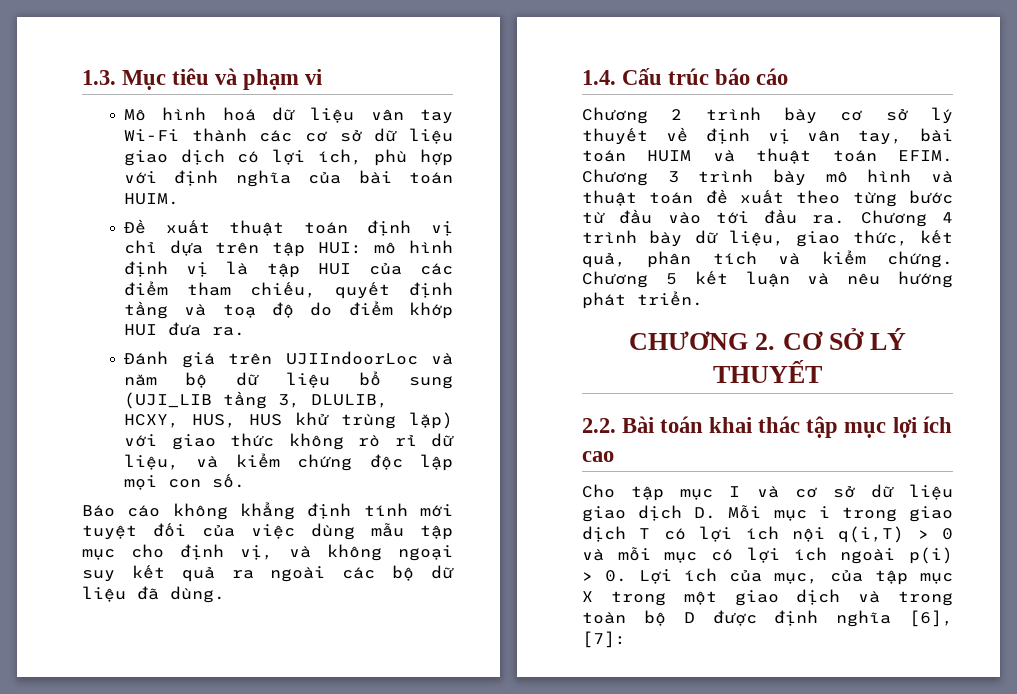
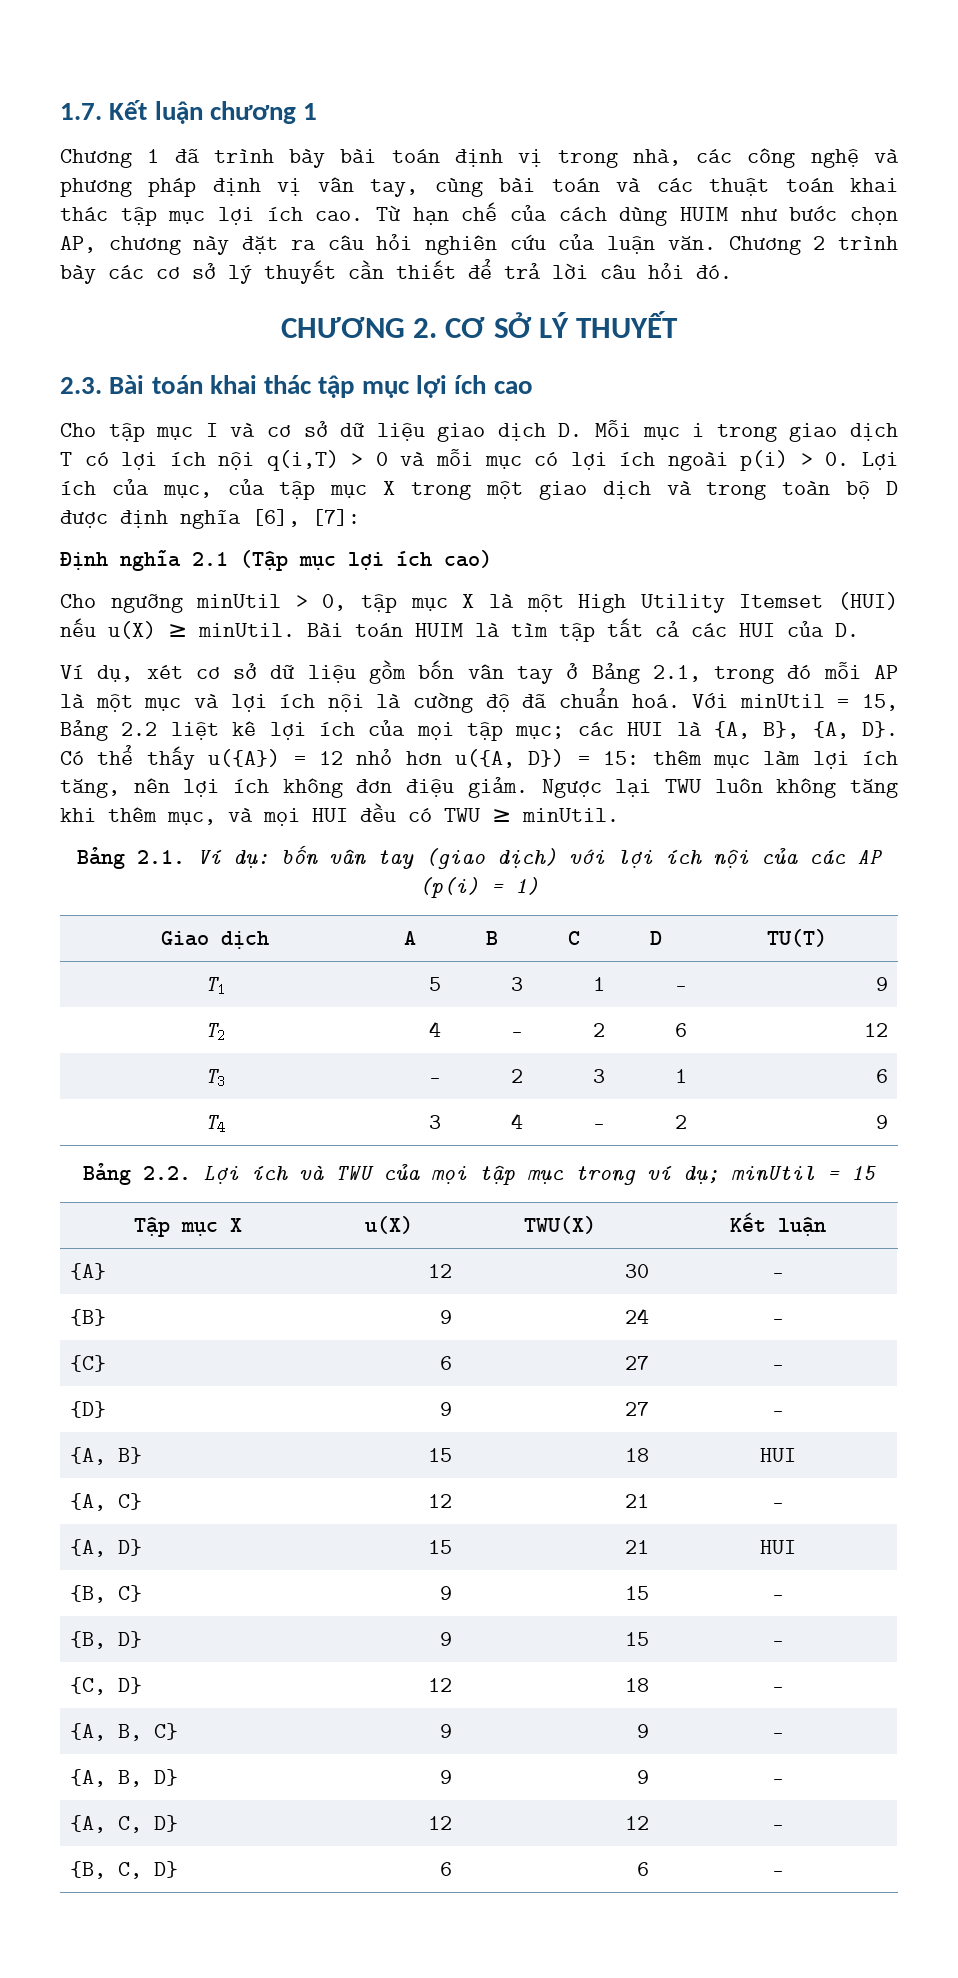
[82,68,323,90] [124,107,454,124] [124,128,453,144] [124,149,453,166] [124,170,453,187] [124,193,180,205] [123,219,453,236] [124,240,453,257] [124,261,453,278] [124,281,453,299] [124,301,454,319] [124,322,246,336] [123,351,453,368] [124,371,453,389] [124,391,389,409] [124,412,454,429] [124,433,454,450] [124,453,453,471] [124,474,246,490] [82,502,453,520] [82,523,453,540] [82,544,453,561] [82,565,454,582] [82,586,225,603] [582,68,789,85] 1.3. Mục tiêu và phạm vi // Mô hình hoá dữ liệu vân tay Wi-Fi thành các cơ sở dữ liệu giao dịch có lợi ích, phù hợp với định nghĩa của bài toán HUIM. // Đề xuất thuật toán định vị chỉ dựa trên tập HUI: mô hình định vị là tập HUI của các điểm tham chiếu, quyết định tầng và toạ độ do điểm khớp HUI đưa ra. // Đánh giá trên UJIIndoorLoc và năm bộ dữ liệu bổ sung (UJI_LIB tầng 3, DLULIB, HCXY, HUS, HUS khử trùng lặp) với giao thức không rò rỉ dữ liệu, và kiểm chứng độc lập mọi con số. // Báo cáo không khẳng định tính mới tuyệt đối của việc dùng mẫu tập mục cho định vị, và không ngoại suy kết quả ra ngoài các bộ dữ liệu đã dùng. // 1.4. Cấu trúc báo cáo // -> [60,100,318,124] [60,148,900,168] [60,177,898,197] [60,202,898,226] [60,234,716,255] 1.7. Kết luận chương 1 // Chương 1 đã trình bày bài toán định vị trong nhà, các công nghệ và phương pháp định vị vân tay, cùng bài toán và các thuật toán khai thác tập mục lợi ích cao. Từ hạn chế của cách dùng HUIM như bước chọn AP, chương này đặt ra câu hỏi nghiên cứu của luận văn.
(817, 115) none -> [108,265,144,279] các
[665,127,953,145] [582,148,953,164] [582,169,953,186] [582,189,953,207] [582,209,953,227] [582,230,953,247] [582,250,953,268] [582,271,953,288] [582,291,703,309] về định vị vân tay, bài toán HUIM và thuật toán EFIM. Chương 3 trình bày mô hình và thuật toán đề xuất theo từng bước từ đầu vào tới đầu ra. Chương 4 trình bày dữ liệu, giao thức, kết quả, phân tích và kiểm chứng. Chương 5 kết luận và nêu hướng phát triển. -> [348,259,732,279] cần thiết để trả lời câu hỏi đó.
[582,418,616,433] 2.2. -> [60,377,102,394] 2.3.
(626, 639) none -> [60,549,492,571] [60,592,899,613] [60,618,859,642] [60,660,898,684] [60,688,898,713] [60,720,898,741] [60,745,898,770] [60,777,899,798] [60,803,619,826] [77,845,882,869] [419,877,539,898] [160,931,269,949] [403,931,416,945] [485,931,498,945] [567,931,580,945] [649,931,662,945] [767,929,827,947] [204,977,225,996] [428,977,441,991] [510,977,523,991] [592,977,605,991] [674,986,687,991] [875,977,888,991] [204,1023,225,1042] [428,1021,441,1037] [510,1032,523,1037] [592,1023,605,1037] [674,1023,687,1037] [863,1023,888,1037] [204,1069,225,1088] [428,1078,441,1083] [510,1069,523,1083] [592,1069,605,1083] [674,1069,687,1083] [875,1069,888,1083] [204,1115,225,1134] [428,1115,441,1129] [510,1113,523,1129] [592,1124,605,1129] [674,1115,687,1129] [875,1115,888,1129] [83,1163,876,1185] [134,1217,242,1237] [364,1216,413,1234] [524,1216,596,1234] [730,1212,826,1236] [70,1263,107,1280] [427,1264,452,1278] [624,1264,649,1278] [772,1273,784,1278] [70,1309,107,1326] [439,1310,452,1324] [624,1308,649,1324] [772,1319,784,1324] [70,1355,107,1372] [439,1356,452,1370] [624,1356,649,1370] [772,1365,784,1370] [70,1401,107,1418] [439,1402,452,1416] [624,1402,649,1416] [772,1411,784,1416] [70,1447,143,1465] [427,1448,452,1462] [624,1448,649,1462] [760,1448,796,1462] [70,1493,143,1511] [427,1494,452,1508] [624,1494,649,1508] [772,1503,784,1508] [70,1539,143,1557] [427,1540,452,1554] [624,1540,649,1554] [760,1540,796,1554] [70,1585,143,1603] [439,1586,452,1600] [624,1586,649,1600] [772,1595,784,1600] [70,1631,143,1649] [439,1632,452,1646] [624,1632,649,1646] [772,1641,784,1646] [70,1677,143,1695] [427,1678,452,1692] [624,1678,649,1692] [772,1687,784,1692] [70,1723,179,1741] [439,1724,452,1738] [636,1724,649,1738] [772,1733,784,1738] [70,1769,179,1787] [439,1770,452,1784] [636,1770,649,1784] [772,1779,784,1784] [70,1815,179,1833] [427,1816,452,1830] [624,1816,649,1830] [772,1825,784,1830] [70,1861,179,1879] [439,1862,452,1876] [636,1862,649,1876] [772,1871,784,1876] // Định nghĩa 2.1 (Tập mục lợi ích cao) // Cho ngưỡng minUtil > 0, tập mục X là một High Utility Itemset (HUI) nếu u(X) ≥ minUtil. Bài toán HUIM là tìm tập tất cả các HUI của D. // Ví dụ, xét cơ sở dữ liệu gồm bốn vân tay ở Bảng 2.1, trong đó mỗi AP là một mục và lợi ích nội là cường độ đã chuẩn hoá. Với minUtil = 15, Bảng 2.2 liệt kê lợi ích của mọi tập mục; các HUI là {A, B}, {A, D}. Có thể thấy u({A}) = 12 nhỏ hơn u({A, D}) = 15: thêm mục làm lợi ích tăng, nên lợi ích không đơn điệu giảm. Ngược lại TWU luôn không tăng khi thêm mục, và mọi HUI đều có TWU ≥ minUtil. // Bảng 2.1. Ví dụ: bốn vân tay (giao dịch) với lợi ích nội của các AP (p(i) = 1) // Giao dịch | A | B | C | D | TU(T) // T1 | 5 | 3 | 1 | – | 9 // T2 | 4 | – | 2 | 6 | 12 // T3 | – | 2 | 3 | 1 | 6 // T4 | 3 | 4 | – | 2 | 9 // Bảng 2.2. Lợi ích và TWU của mọi tập mục trong ví dụ; minUtil = 15 // Tập mục X | u(X) | TWU(X) | Kết luận // {A} | 12 | 30 | – // {B} | 9 | 24 | – // {C} | 6 | 27 | – // {D} | 9 | 27 | – // {A, B} | 15 | 18 | HUI // {A, C} | 12 | 21 | – // {A, D} | 15 | 21 | HUI // {B, C} | 9 | 15 | – // {B, D} | 9 | 15 | – // {C, D} | 12 | 18 | – // {A, B, C} | 9 | 9 | – // {A, B, D} | 9 | 9 | – // {A, C, D} | 12 | 12 | – // {B, C, D} | 6 | 6 | –

